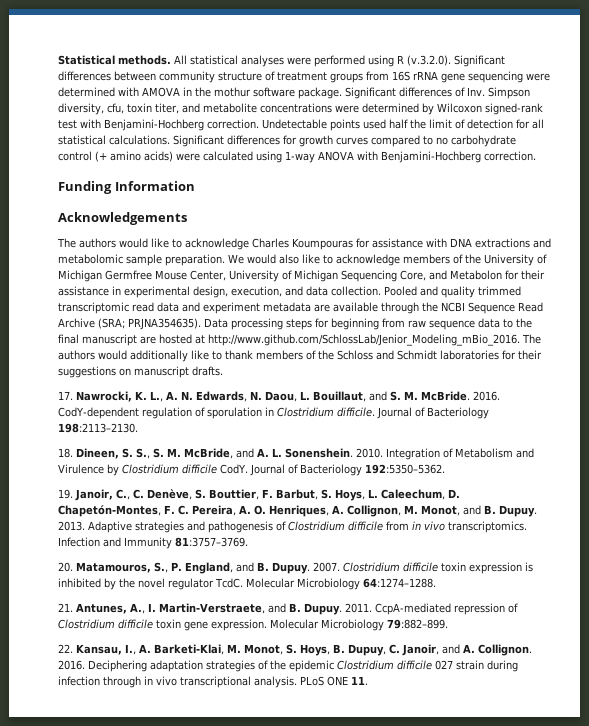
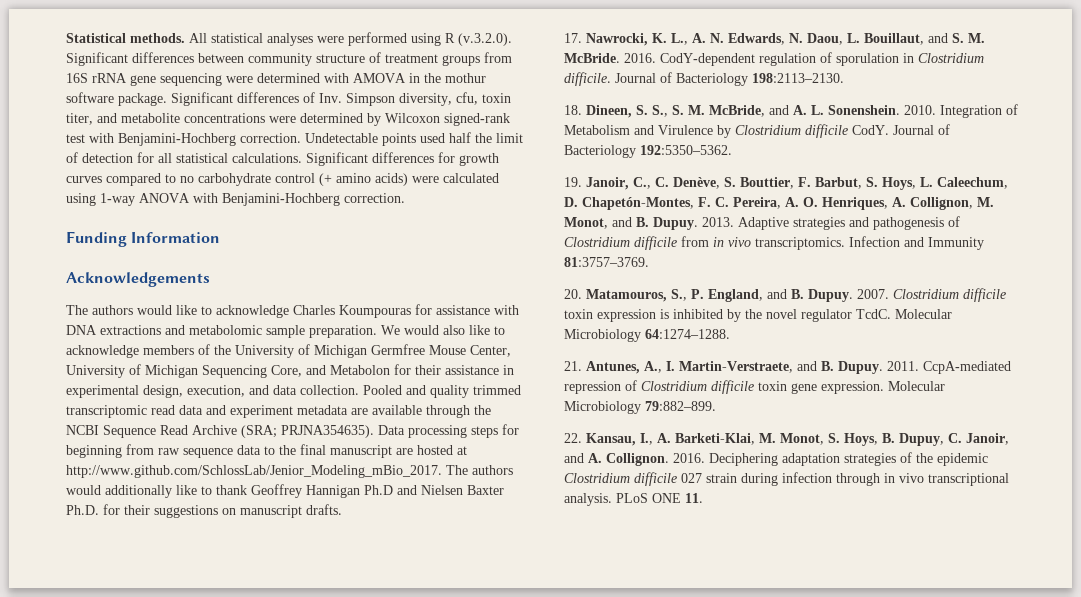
[208,334,520,346] http://www.github.com/SchlossLab/Jenior_Modeling_mBio_2016. -> [66,465,442,478] http://www.github.com/SchlossLab/Jenior_Modeling_mBio_2017.
[256,350,499,360] members of the Schloss and Schmidt laboratories -> [251,484,504,498] [66,505,99,515] Geoffrey Hannigan Ph.D and Nielsen Baxter Ph.D.

